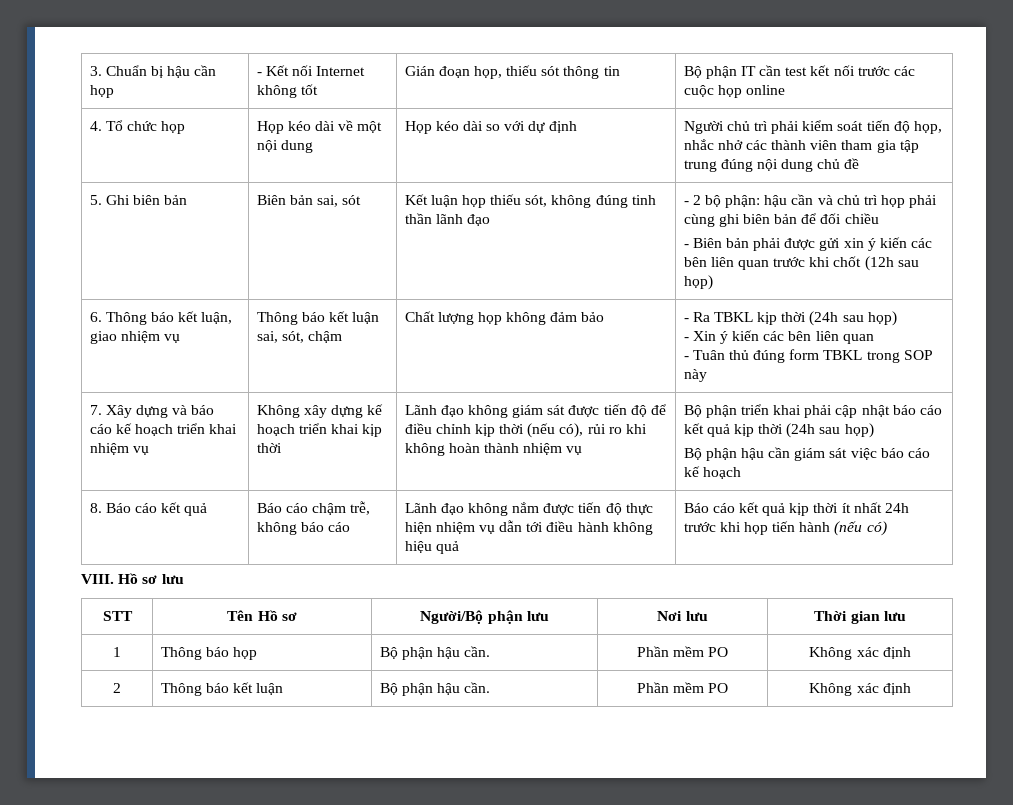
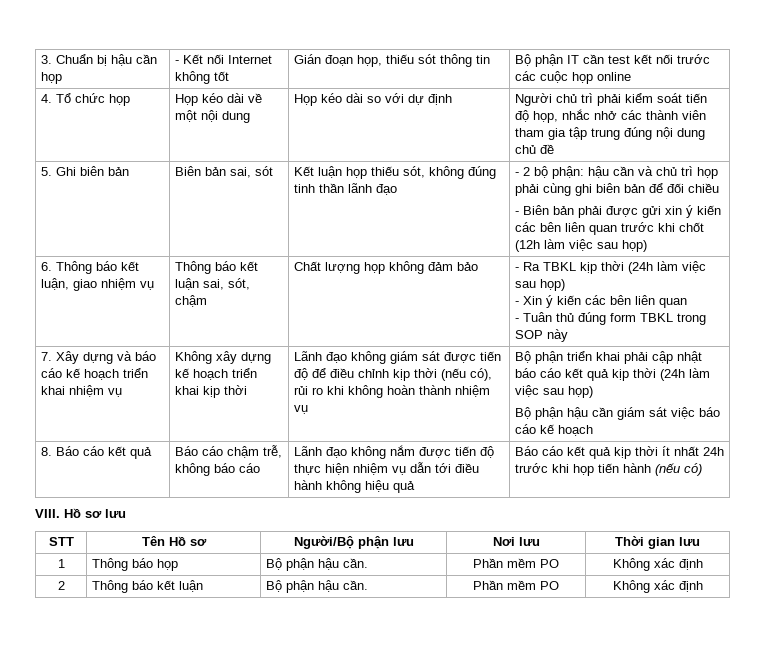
(894, 263) none -> [543,239,593,251] làm việc
(839, 318) none -> [656,261,706,273] làm việc
(816, 430) none -> [688,368,710,378] [514,385,539,397] làm việc

